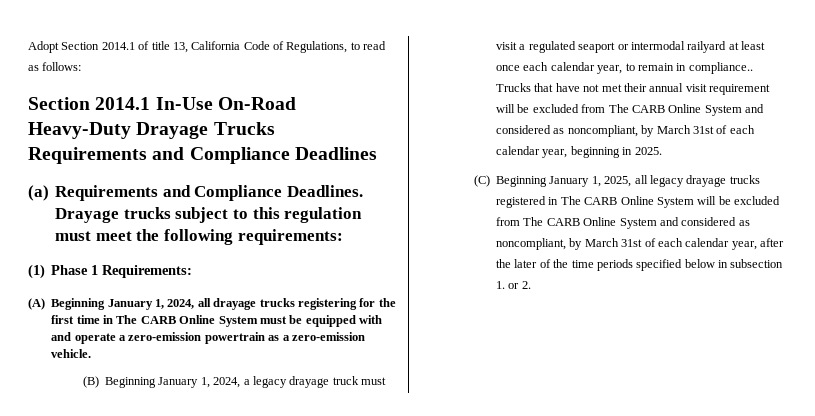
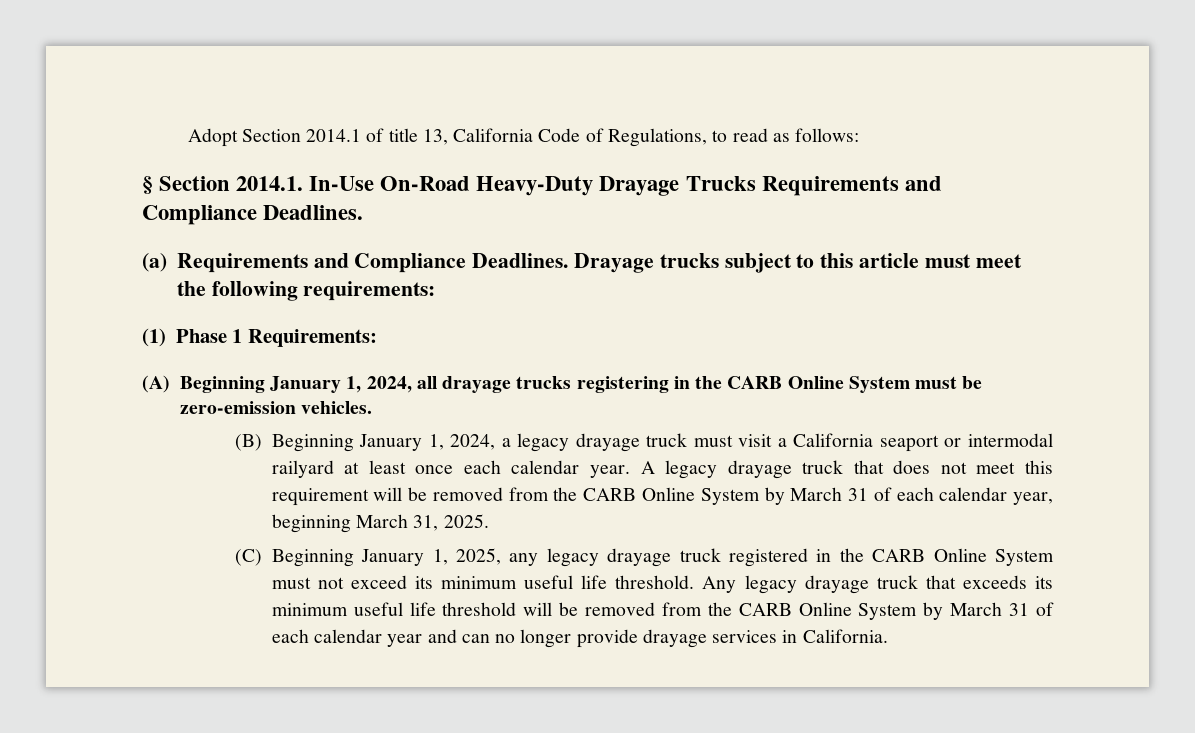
[28,97,151,110] Section 2014.1 -> [142,176,304,194] § Section 2014.1.
[294,147,377,160] Deadlines -> [263,205,364,220] Deadlines.
[284,207,363,223] regulation -> [858,253,919,268] article
[359,298,396,307] [51,315,138,324] for the first time in The -> [673,376,723,389] in the
[305,315,382,327] [51,332,365,344] [51,349,92,358] equipped with and operate a zero-emission powertrain as a zero-emission vehicle. -> [179,401,373,414] zero-emission vehicles.
[528,41,576,53] regulated -> [793,433,874,447] California
[597,62,753,74] [496,83,771,95] [496,104,765,116] [496,125,714,137] year, to remain in compliance.. Trucks that have not met their annual visit requirement will be excluded from The CARB Online System and considered as noncompliant, by March 31st -> [590,460,1054,479] [271,487,868,506] year. A legacy drayage truck that does not meet this requirement will be removed from the CARB Online System by March 31
[622,147,633,155] in -> [355,514,439,531] March 31,
[634,175,760,187] all legacy drayage trucks -> [509,548,721,567] any legacy drayage truck
[560,196,781,208] [496,217,750,229] [496,238,785,250] [496,259,784,271] [496,281,531,289] The CARB Online System will be excluded from The CARB Online System and considered as noncompliant, by March 31st of each calendar year, after the later of the time periods specified below in subsection 1. or 2. -> [839,548,1055,566] [271,575,1054,594] [271,602,1055,620] [271,629,888,648] the CARB Online System must not exceed its minimum useful life threshold. Any legacy drayage truck that exceeds its minimum useful life threshold will be removed from the CARB Online System by March 31 of each calendar year and can no longer provide drayage services in California.

